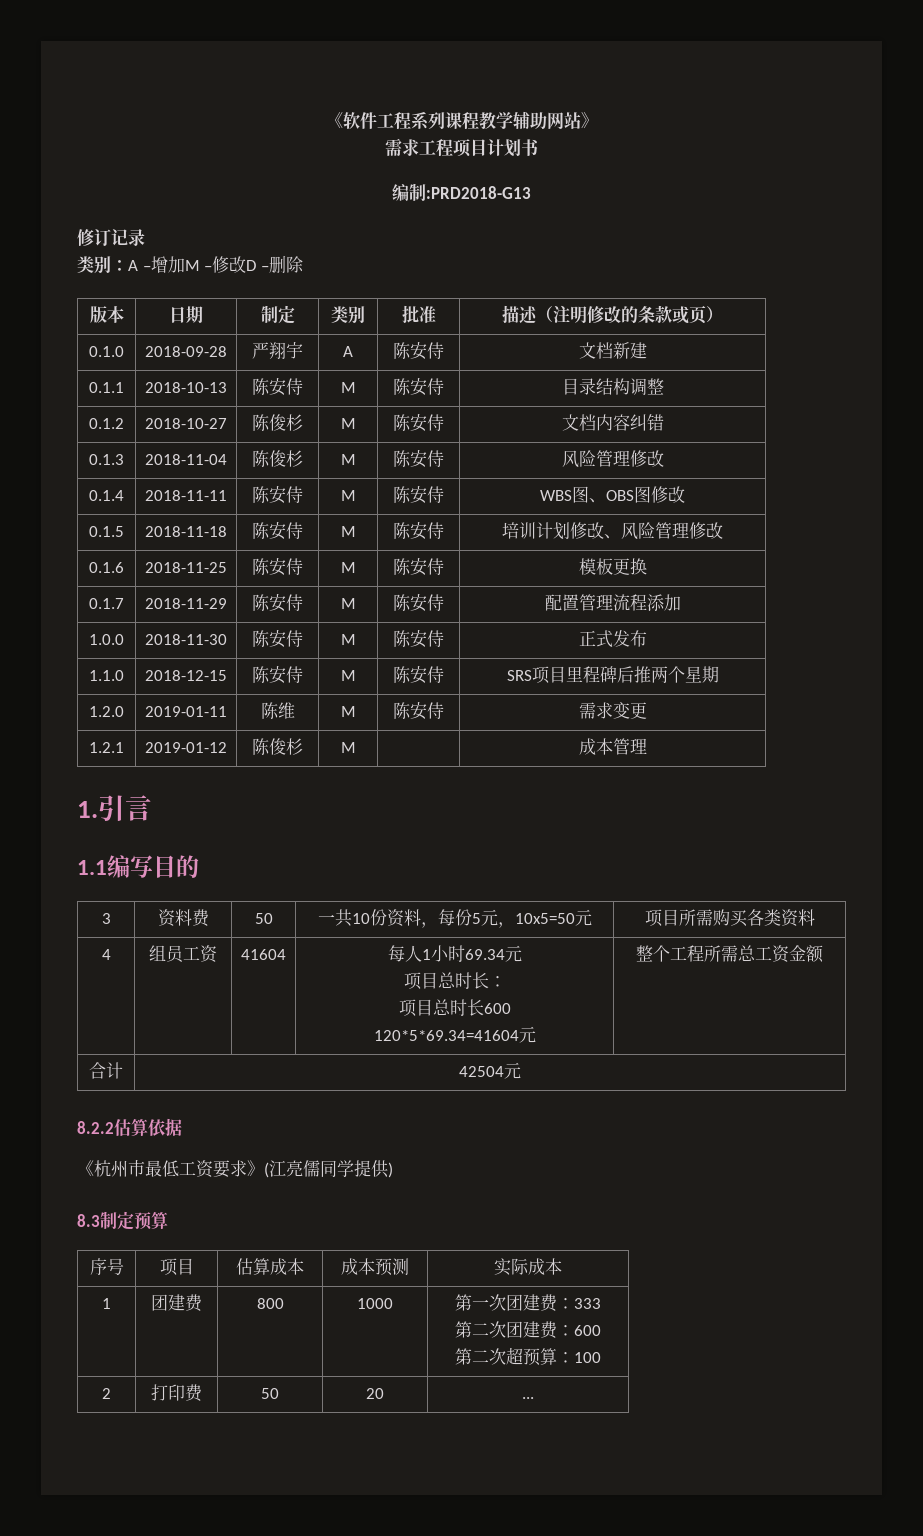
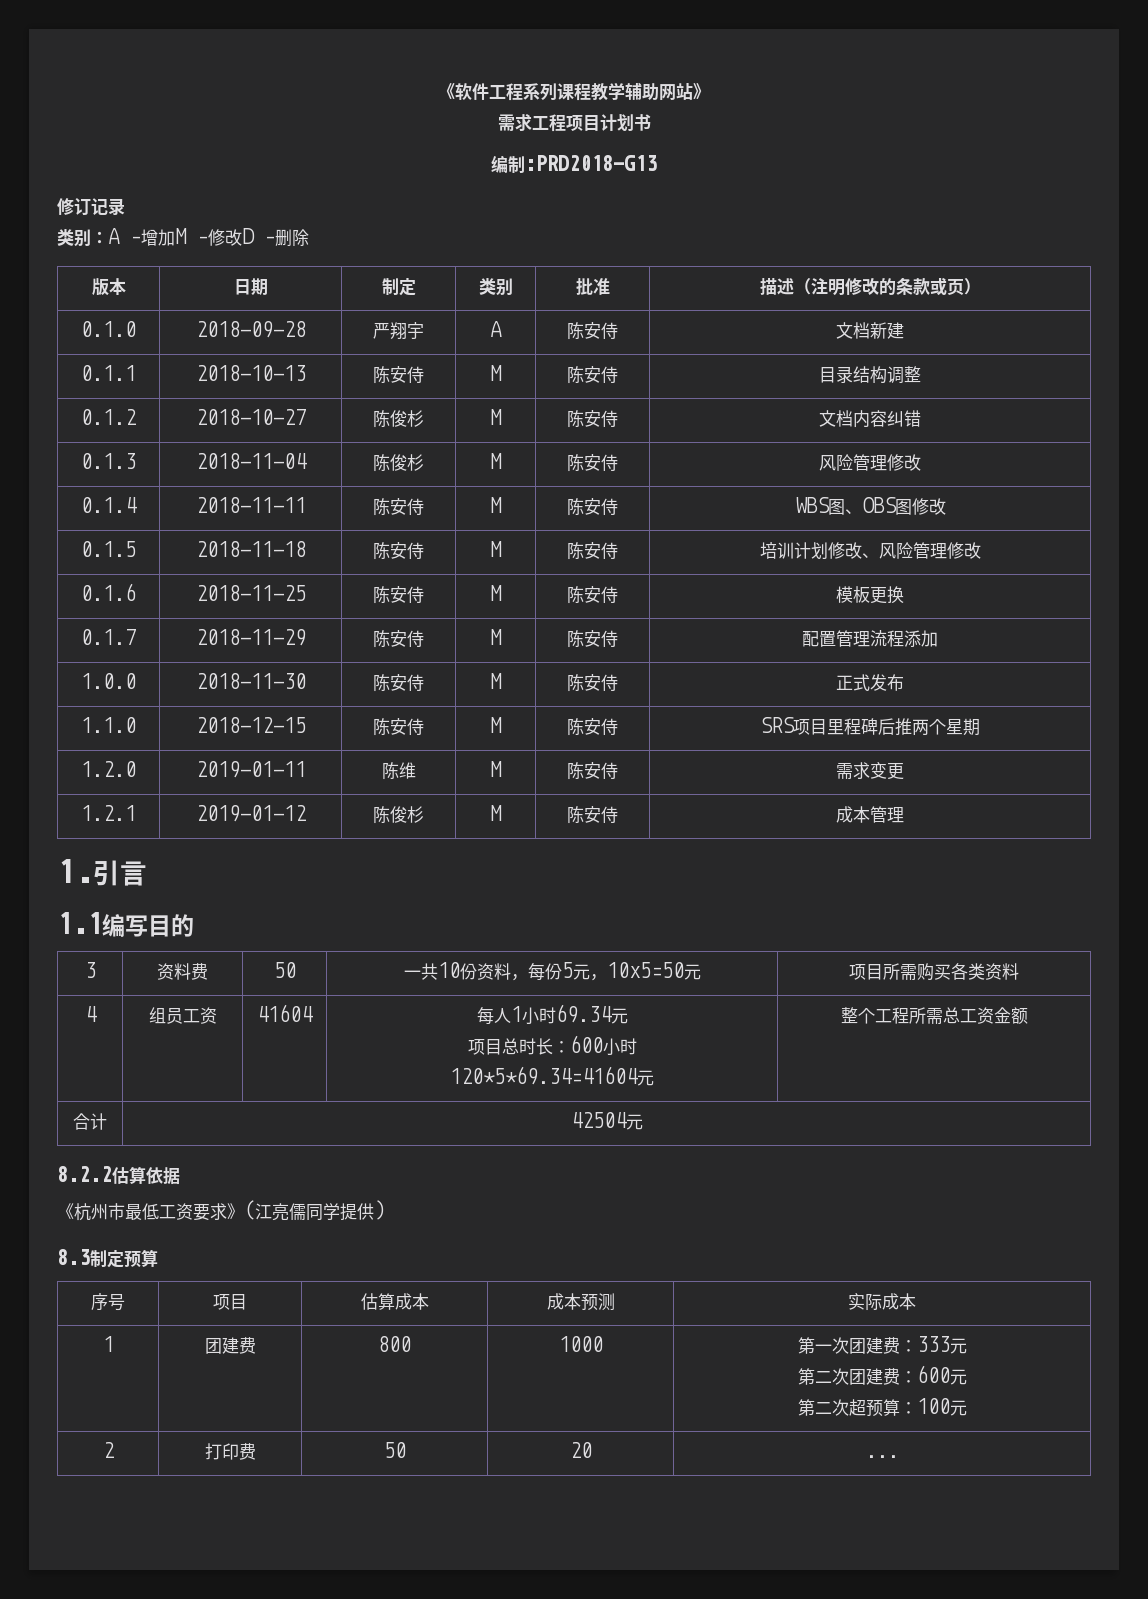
(356, 747) none -> [567,806,618,824] 陈安侍
[398,999,511,1017] // 项目总时长600 -> [569,1035,637,1056] 600小时
(601, 1303) none -> [949,1338,967,1354] 元
(601, 1330) none -> [949,1369,967,1385] 元
(601, 1357) none -> [949,1400,967,1416] 元

